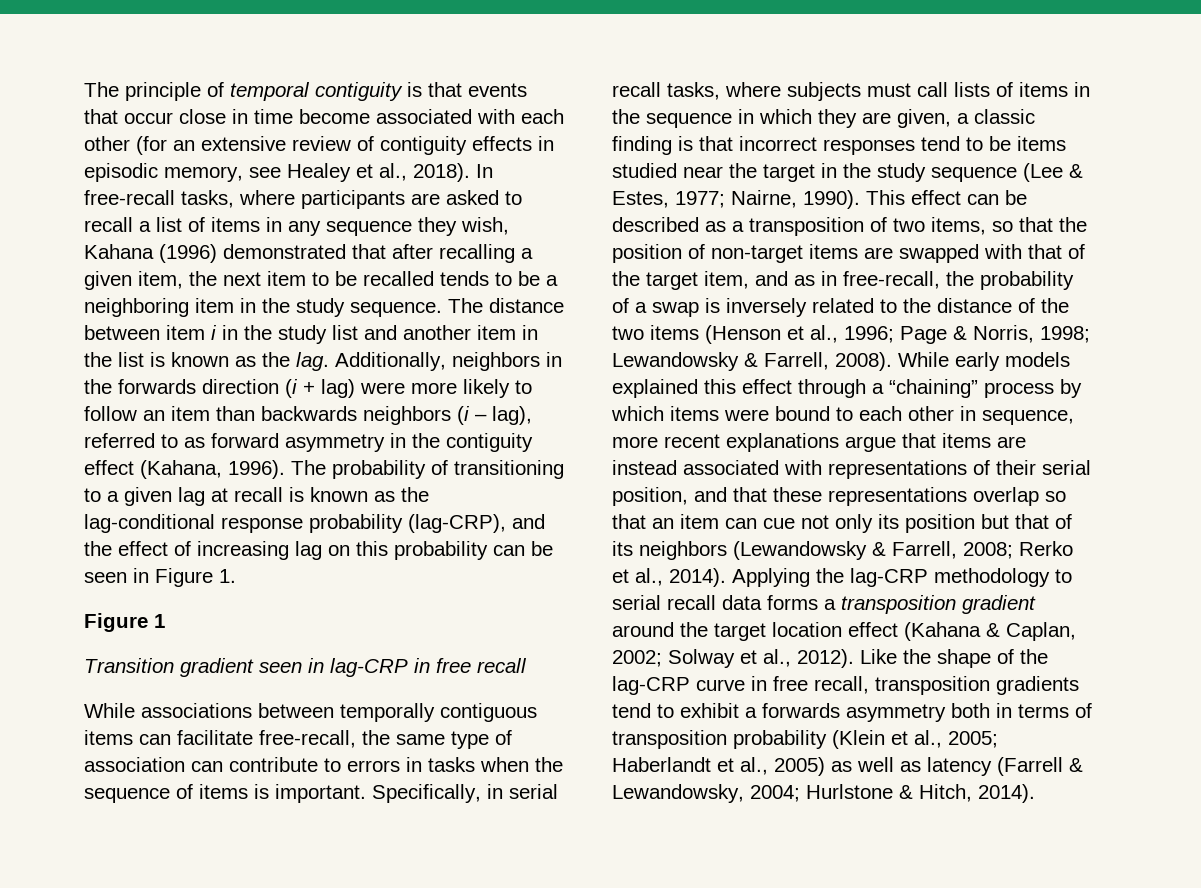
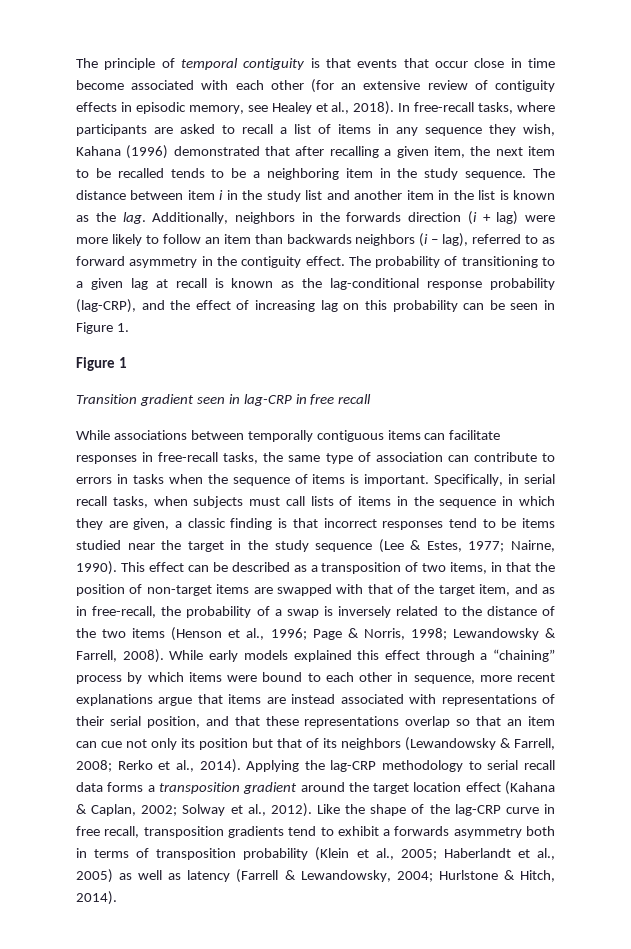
[84,460,285,479] effect (Kahana, 1996). -> [305,256,345,266] effect.
[259,730,356,748] free-recall, -> [76,452,259,464] responses in free-recall tasks,
[725,82,781,97] where -> [153,496,188,506] when
[992,221,1013,232] so -> [491,562,503,572] in

